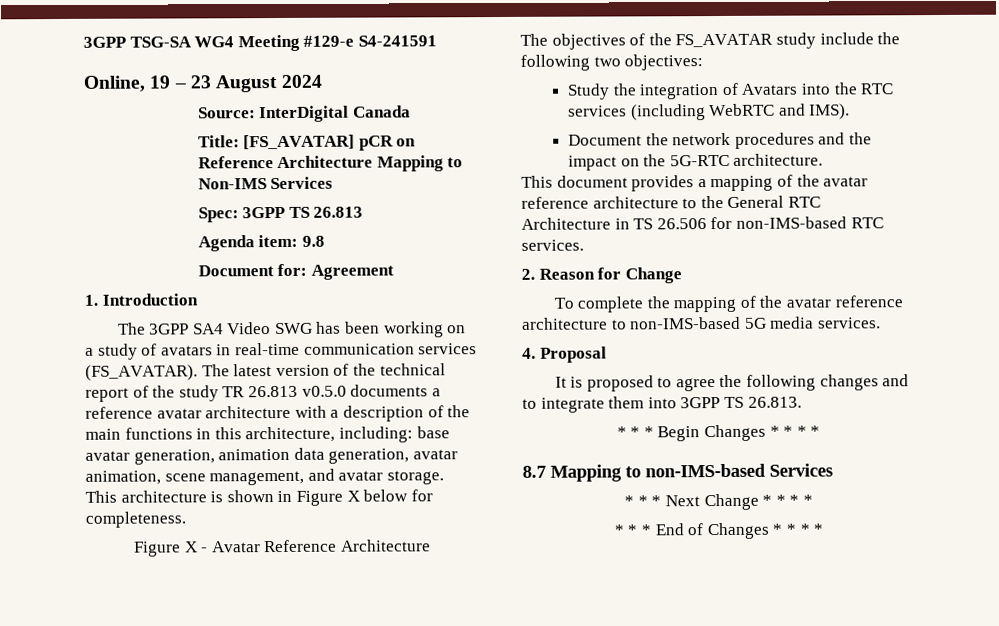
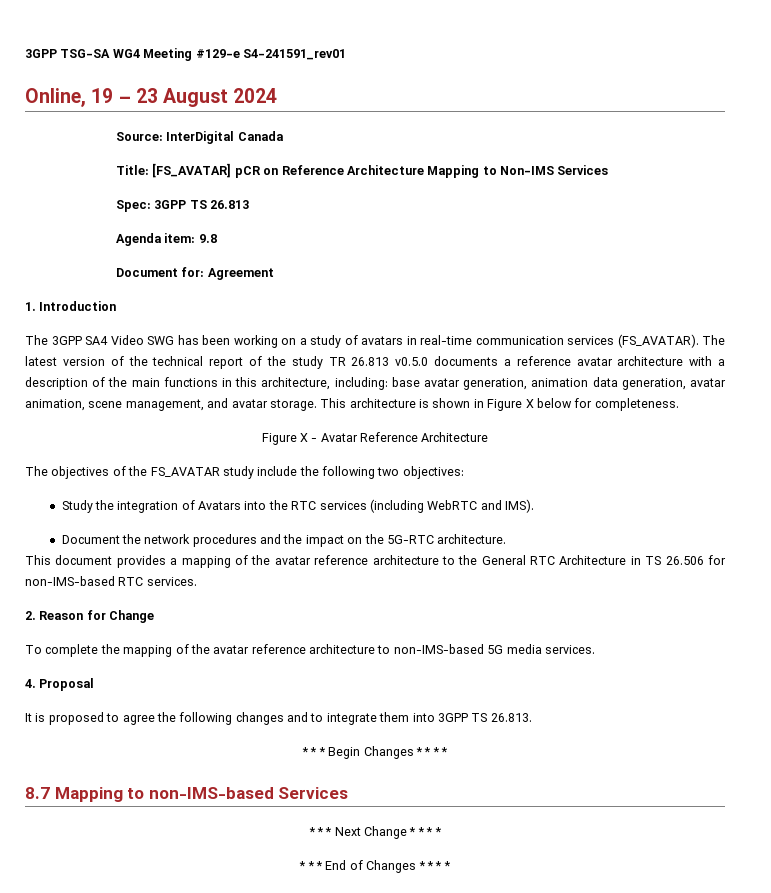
[357,35,437,47] S4-241591 -> [242,49,346,60] S4-241591_rev01

